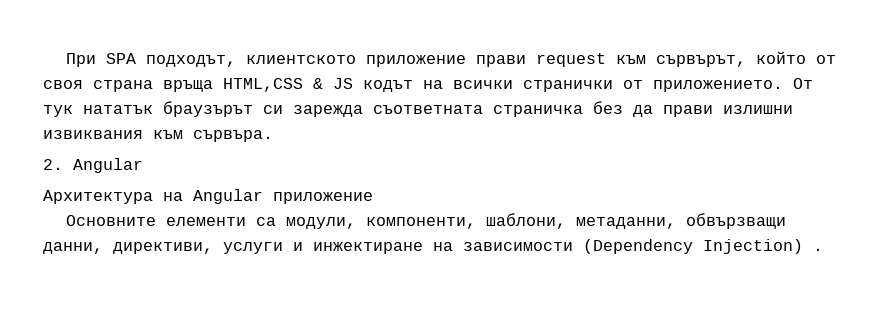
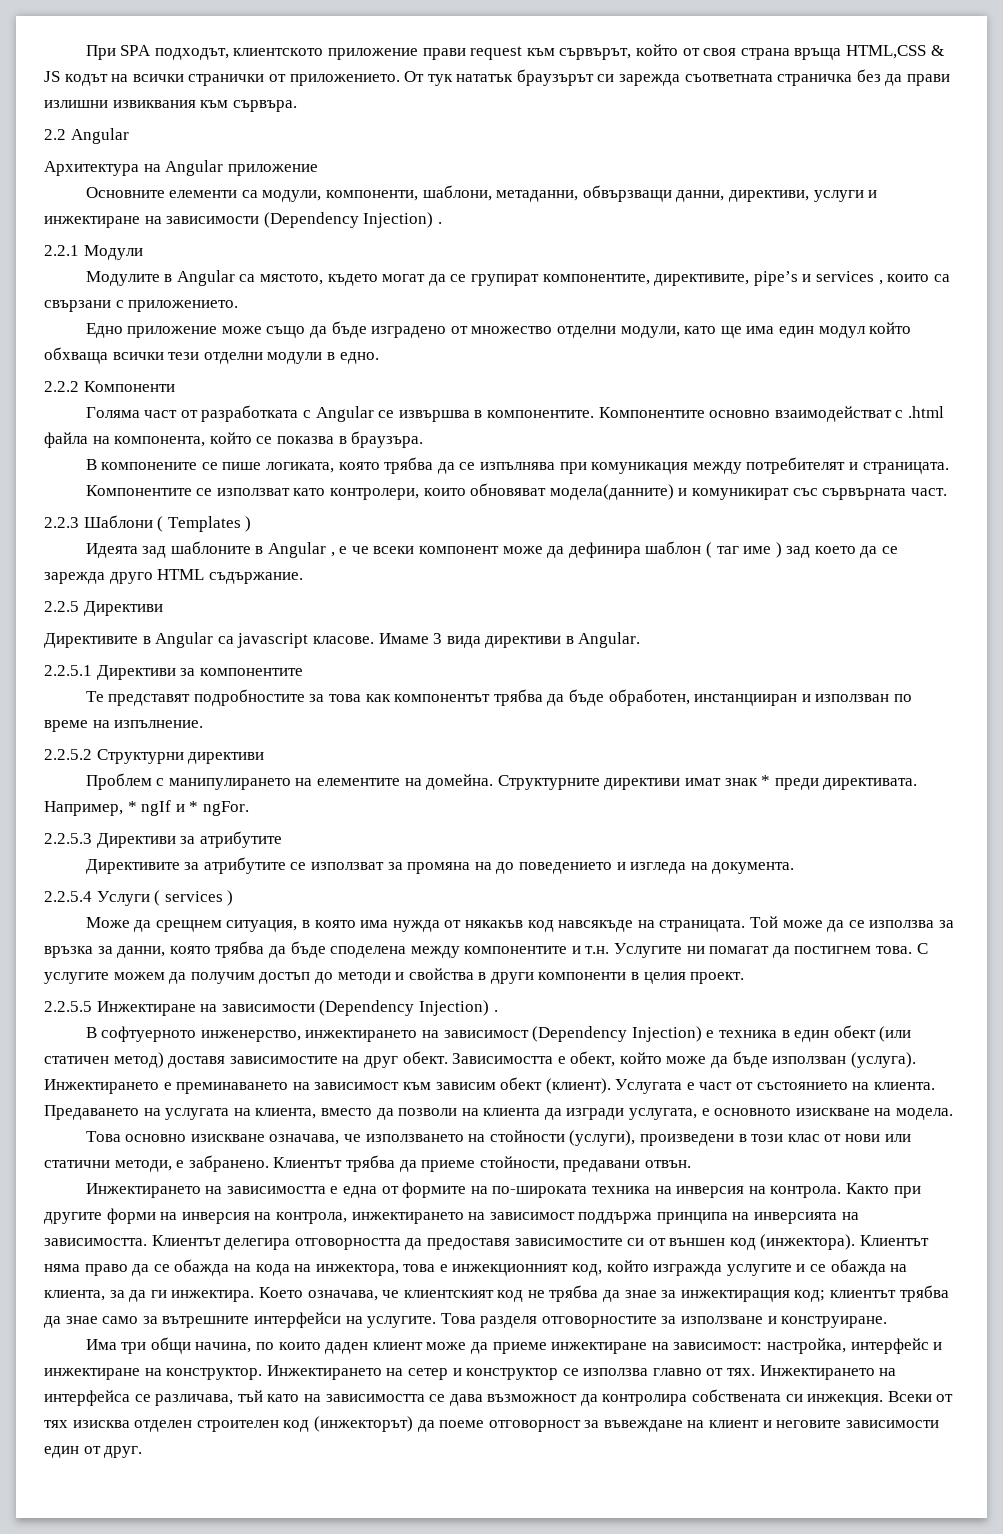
[43,159,63,170] 2. -> [44,129,66,140] 2.2
(823, 249) none -> [44,245,143,260] [85,270,950,286] [44,300,239,312] [85,321,912,338] [44,347,379,364] [44,381,175,392] [85,405,944,422] [44,431,424,448] [85,457,949,474] [85,483,947,500] [44,515,252,532] [85,541,899,558] [44,569,303,584] [44,601,163,616] [44,632,641,648] [44,665,303,680] [85,689,912,706] [44,720,204,732] [44,749,265,764] [85,773,918,790] [44,800,249,816] [44,831,282,848] [85,857,795,874] [44,890,234,906] [85,916,954,932] [44,941,928,958] [44,968,745,984] [44,1000,498,1016] [85,1025,912,1042] [44,1051,916,1068] [44,1077,935,1094] [44,1105,954,1120] [85,1130,911,1146] [44,1155,691,1172] [85,1182,921,1198] [44,1208,859,1224] [44,1234,930,1250] [44,1259,908,1276] [44,1285,949,1302] [44,1312,888,1328] [85,1337,943,1354] [44,1365,897,1380] [44,1389,954,1406] [44,1416,939,1432] [44,1446,143,1458] // 2.2.1 Модули // Модулите в Angular са мястото, където могат да се групират компонентите, директивите, pipe’s и services , които са свързани с приложението. // Едно приложение може също да бъде изградено от множество отделни модули, като ще има един модул който обхваща всички тези отделни модули в едно. // 2.2.2 Компоненти // Голяма част от разработката с Angular се извършва в компонентите. Компонентите основно взаимодействат с .html файла на компонента, който се показва в браузъра. // В компонените се пише логиката, която трябва да се изпълнява при комуникация между потребителят и страницата. // Компонентите се използват като контролери, които обновяват модела(данните) и комуникират със сървърната част. // 2.2.3 Шаблони ( Templates ) // Идеята зад шаблоните в Angular , е че всеки компонент може да дефинира шаблон ( таг име ) зад което да се зарежда друго HTML съдържание. // 2.2.5 Директиви // Директивите в Angular са javascript класове. Имаме 3 вида директиви в Angular. // 2.2.5.1 Директиви за компонентите // Те представят подробностите за това как компонентът трябва да бъде обработен, инстанцииран и използван по време на изпълнение. // 2.2.5.2 Структурни директиви // Проблем с манипулирането на елементите на домейна. Структурните директиви имат знак * преди директивата. Например, * ngIf и * ngFor. // 2.2.5.3 Директиви за атрибутите // Директивите за атрибутите се използват за промяна на до поведението и изгледа на документа. // 2.2.5.4 Услуги ( services ) // Може да срещнем ситуация, в която има нужда от някакъв код навсякъде на страницата. Той може да се използва за връзка за данни, която трябва да бъде споделена между компонентите и т.н. Услугите ни помагат да постигнем това. С услугите можем да получим достъп до методи и свойства в други компоненти в целия проект. // 2.2.5.5 Инжектиране на зависимости (Dependency Injection) . // В софтуерното инженерство, инжектирането на зависимост (Dependency Injection) е техника в един обект (или статичен метод) доставя зависимостите на друг обект. Зависимостта е обект, който може да бъде използван (услуга). Инжектирането е преминаването на зависимост към зависим обект (клиент). Услугата е част от състоянието на клиента. Предаването на услугата на клиента, вместо да позволи на клиента да изгради услугата, е основното изискване на модела. // Това основно изискване означава, че използването на стойности (услуги), произведени в този клас от нови или статични методи, е забранено. Клиентът трябва да приеме стойности, предавани отвън. // Инжектирането на зависимостта е една от формите на по-широката техника на инверсия на контрола. Както при другите форми на инверсия на контрола, инжектирането на зависимост поддържа принципа на инверсията на зависимостта. Клиентът делегира отговорността да предоставя зависимостите си от външен код (инжектора). Клиентът няма право да се обажда на кода на инжектора, това е инжекционният код, който изгражда услугите и се обажда на клиента, за да ги инжектира. Което означава, че клиентският код не трябва да знае за инжектиращия код; клиентът трябва да знае само за вътрешните интерфейси на услугите. Това разделя отговорностите за използване и конструиране. // Има три общи начина, по които даден клиент може да приеме инжектиране на зависимост: настройка, интерфейс и инжектиране на конструктор. Инжектирането на сетер и конструктор се използва главно от тях. Инжектирането на интерфейса се различава, тъй като на зависимостта се дава възможност да контролира собствената си инжекция. Всеки от тях изисква отделен строителен код (инжекторът) да поеме отговорност за въвеждане на клиент и неговите зависимости един от друг.

